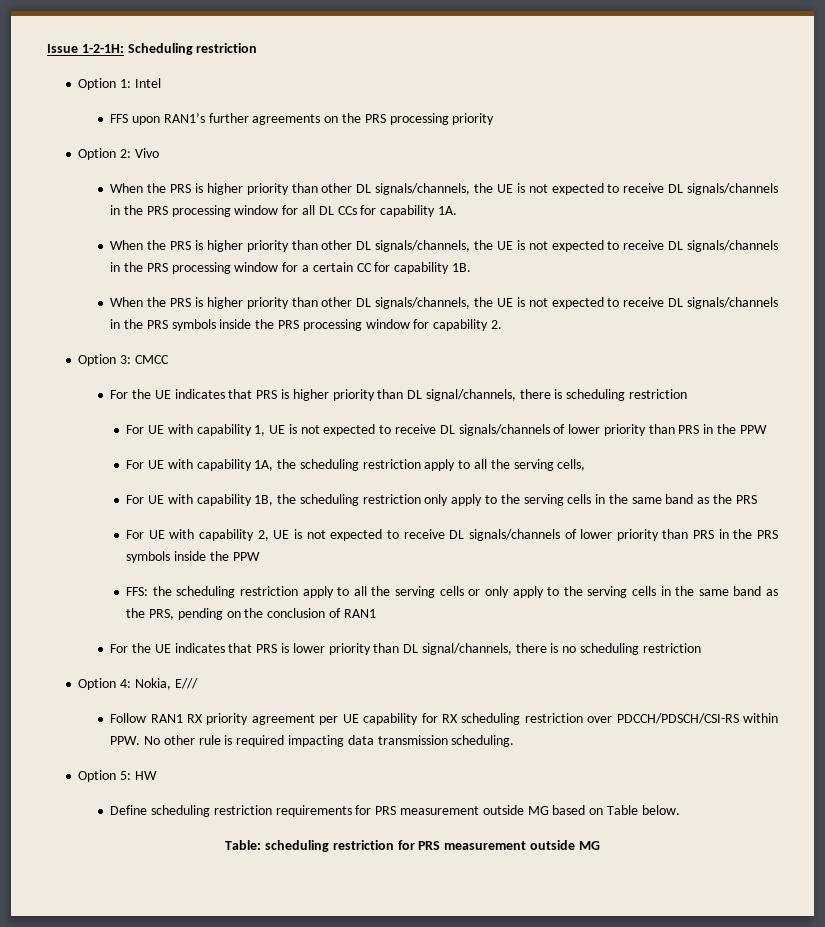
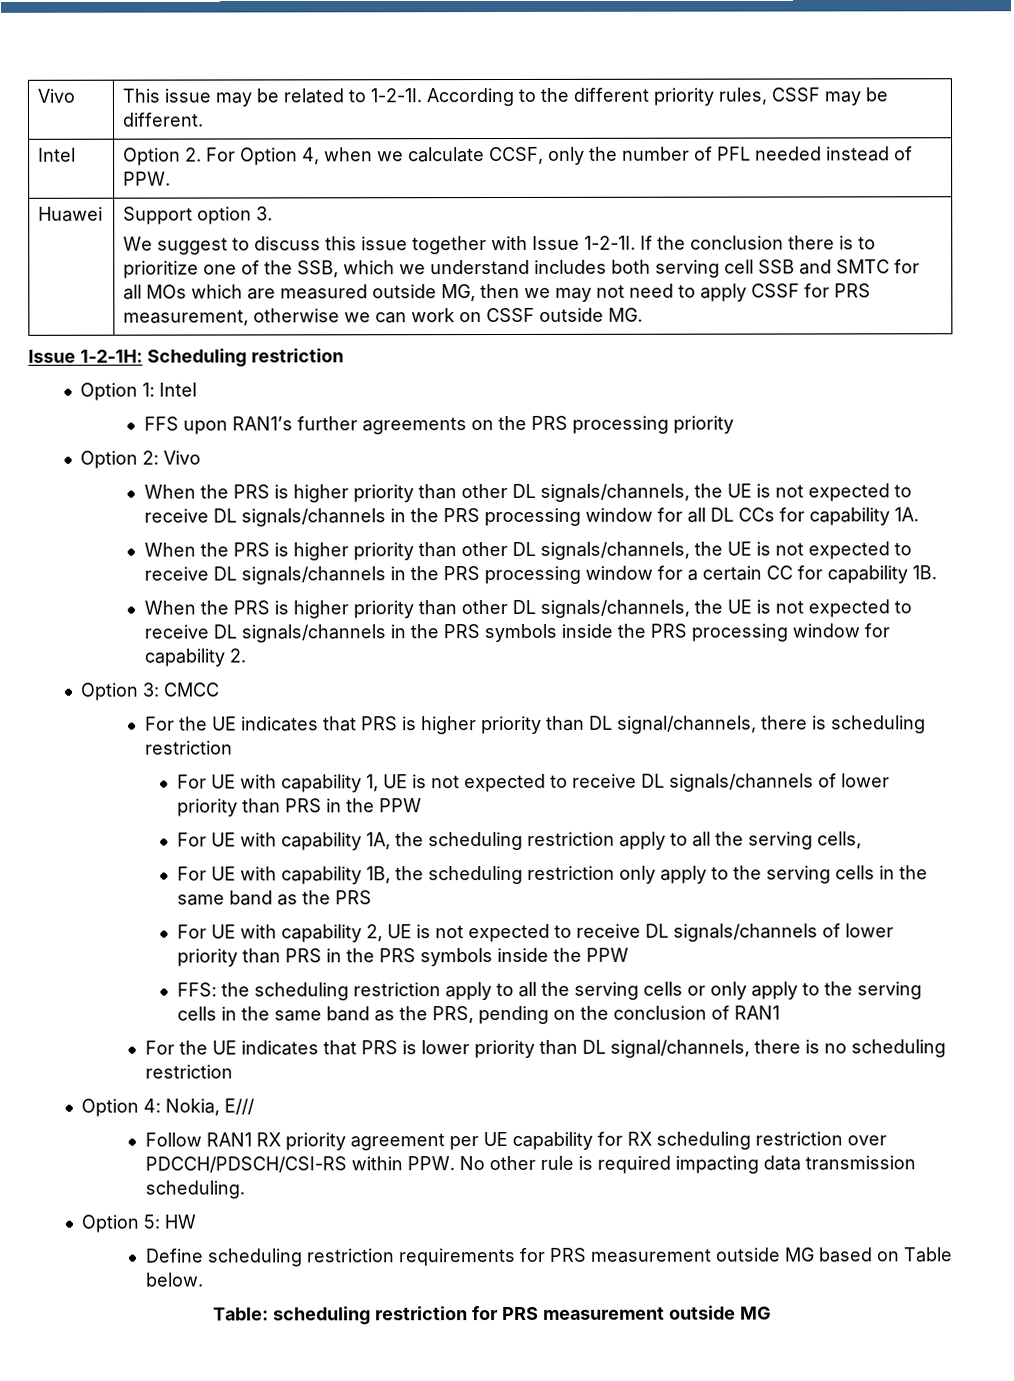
(47, 48) none -> [37,88,76,103] [122,87,889,107] [122,112,205,127] [38,147,77,162] [123,146,914,166] [123,171,172,186] [38,206,104,222] [123,206,274,225] [123,235,877,255] [123,259,921,279] [123,283,872,302] [123,307,644,326] Vivo | This issue may be related to 1-2-1I. According to the different priority rules, CSSF may be different. // Intel | Option 2. For Option 4, when we calculate CCSF, only the number of PFL needed instead of PPW. // Huawei | Support option 3. // We suggest to discuss this issue together with Issue 1-2-1I. If the conclusion there is to prioritize one of the SSB, which we understand includes both serving cell SSB and SMTC for all MOs which are measured outside MG, then we may not need to apply CSSF for PRS measurement, otherwise we can work on CSSF outside MG. //

